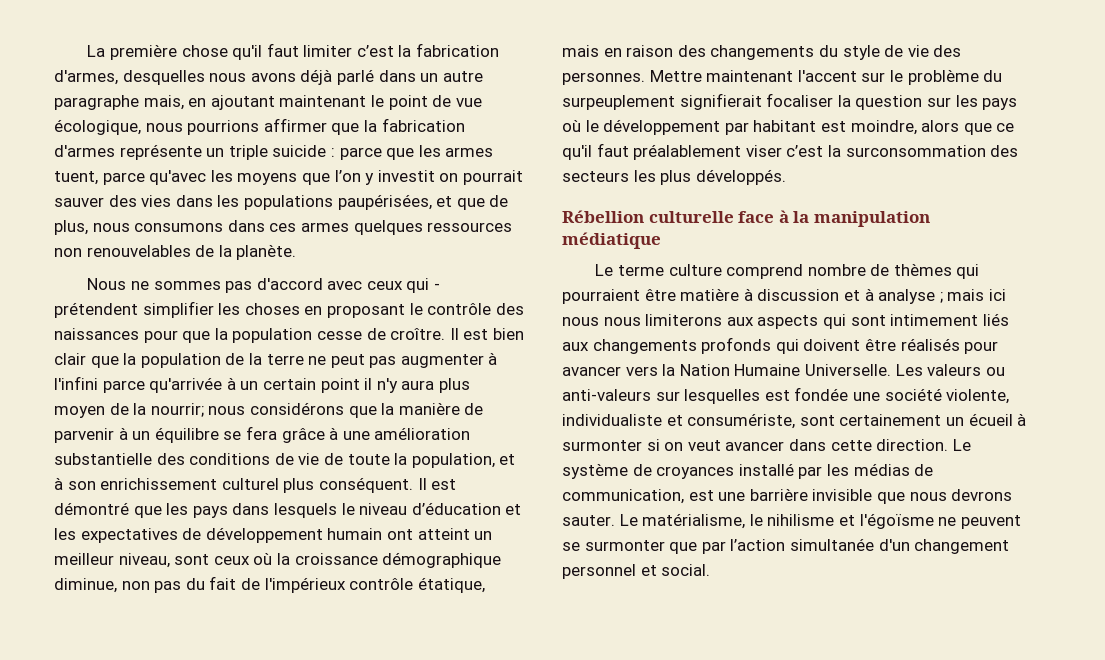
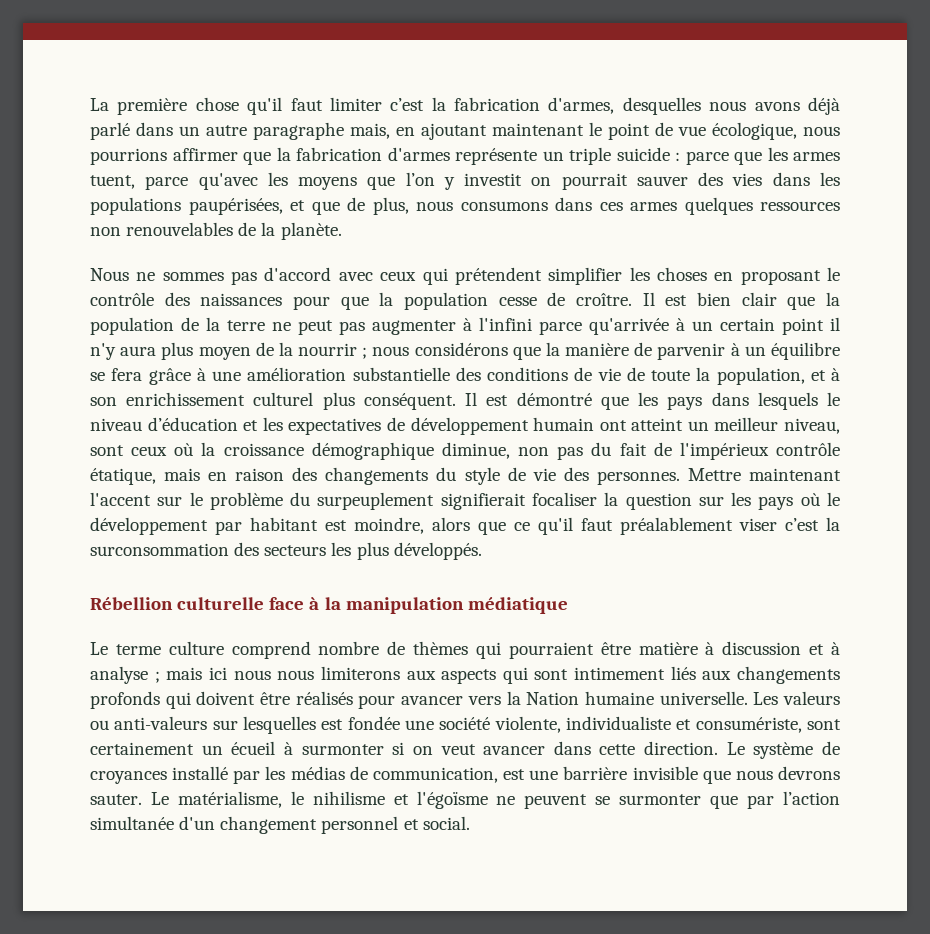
[434,283,441,290] - -> (448, 276) none
[150,403,204,417] nourrir; -> [298,343,368,359] nourrir ;
[734,364,891,376] Humaine Universelle. -> [584,691,748,705] humaine universelle.

